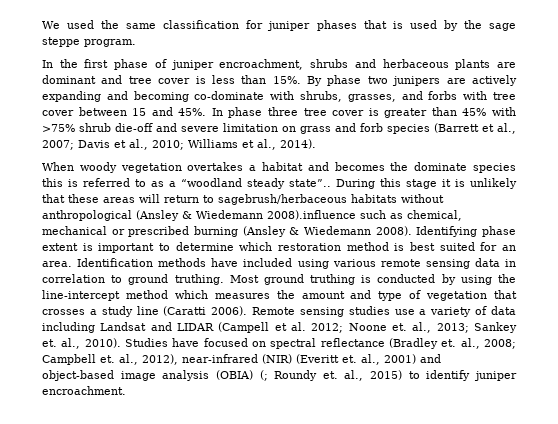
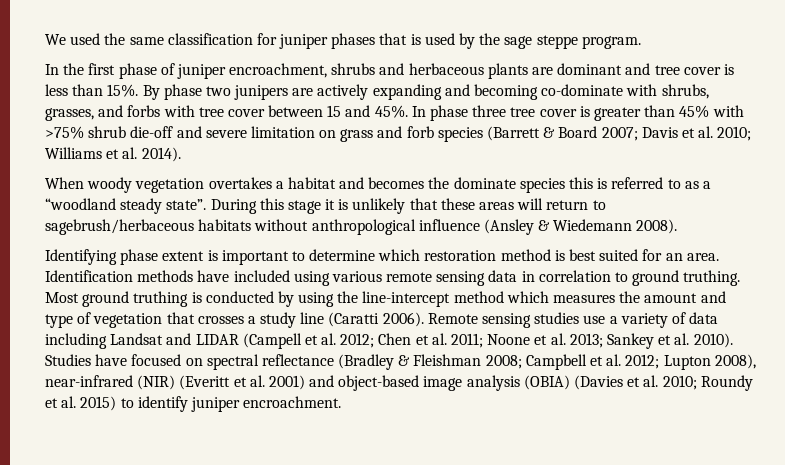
[482,123,516,134] et al., -> [543,126,598,138] & Board
[129,139,148,150] al., -> [698,126,714,138] al.
[257,139,276,150] al., -> [122,147,138,159] al.
[289,179,331,187] state”.. -> [166,199,207,210] state”.
[136,210,462,221] [42,226,238,237] (Ansley & Wiedemann 2008).influence such as chemical, mechanical or prescribed burning -> [418,219,480,231] influence
(412, 231) none -> (678, 226) //
[348,322,517,333] [42,338,81,349] Noone et. al., 2013; Sankey et. al., -> [378,333,690,349] Chen et al. 2011; Noone et al. 2013; Sankey et al.
[441,338,516,349] [42,354,178,365] et. al., 2008; Campbell et. al., 2012), -> [398,354,756,370] & Fleishman 2008; Campbell et al. 2012; Lupton 2008),
[342,354,380,365] et. al., -> [233,375,265,387] et al.
[259,370,364,381] (; Roundy et. al., -> [574,375,753,391] [45,396,77,408] (Davies et al. 2010; Roundy et al.

